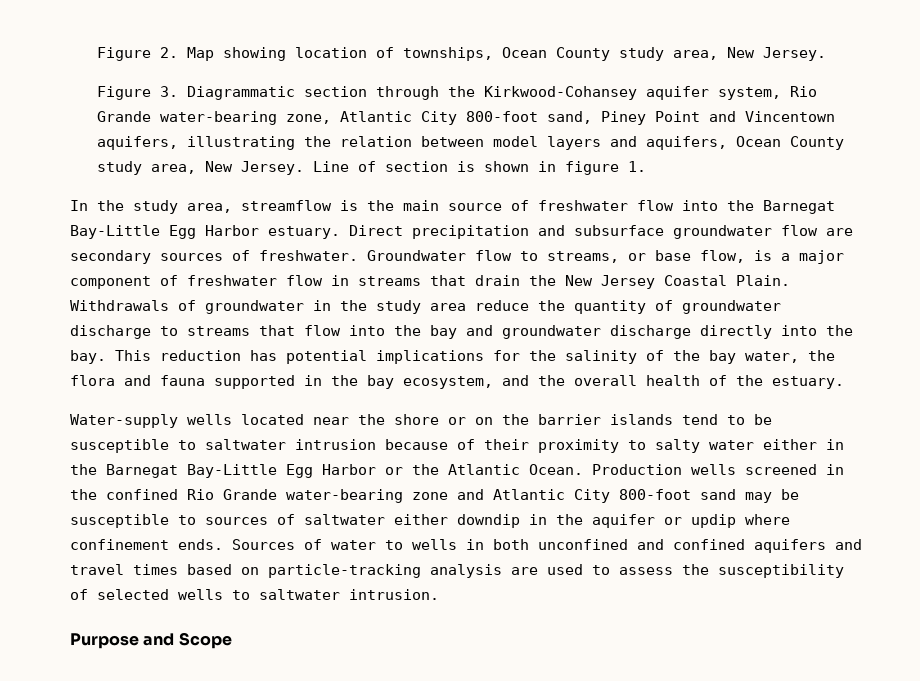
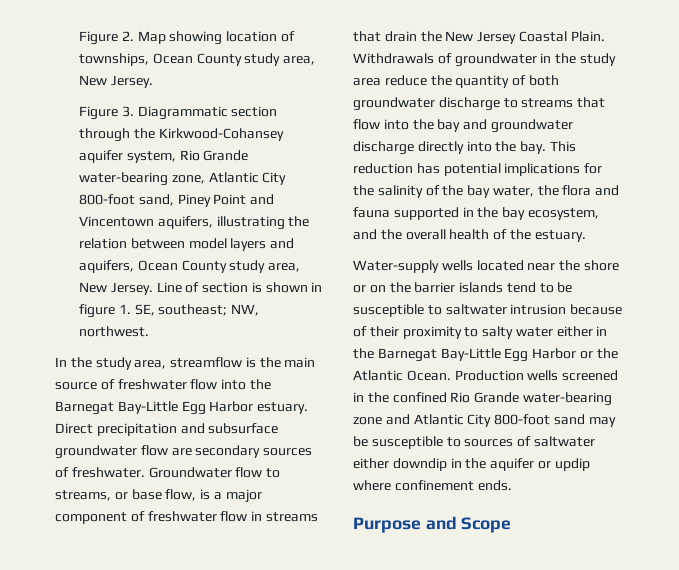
(647, 166) none -> [134,304,260,316] [78,326,149,337] SE, southeast; NW, northwest.
(673, 305) none -> [528,75,559,86] both
[232,539,862,553] [70,564,844,578] [70,589,439,600] Sources of water to wells in both unconfined and confined aquifers and travel times based on particle-tracking analysis are used to assess the susceptibility of selected wells to saltwater intrusion. -> (512, 485) none

